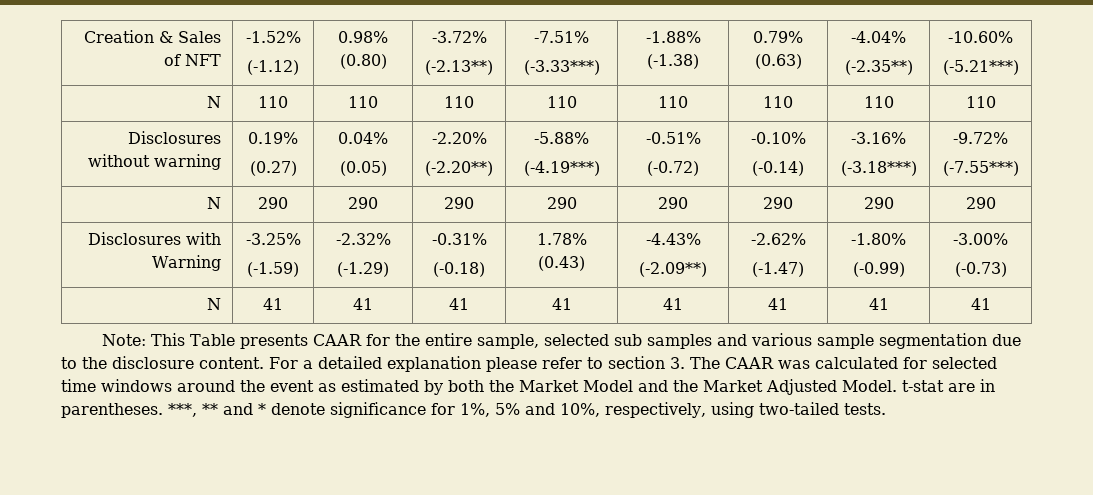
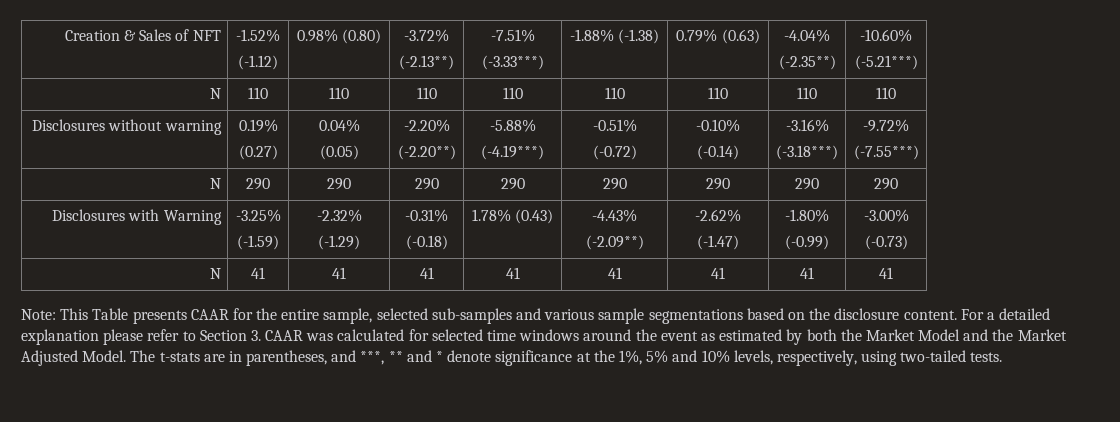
[614,334,713,349] sub samples -> [431,308,512,324] sub-samples
[879,333,1022,349] [61,357,77,369] segmentation due to -> [648,308,805,324] segmentations based on
[607,356,720,369] section 3. The -> [199,330,261,341] Section 3.
[902,379,995,392] [61,403,163,418] t-stat are in parentheses. -> [130,350,357,366] The t-stats are in parentheses, and
[431,403,455,415] for -> [576,350,615,362] at the
[560,403,600,417] 10%, -> [701,350,773,365] 10% levels,

